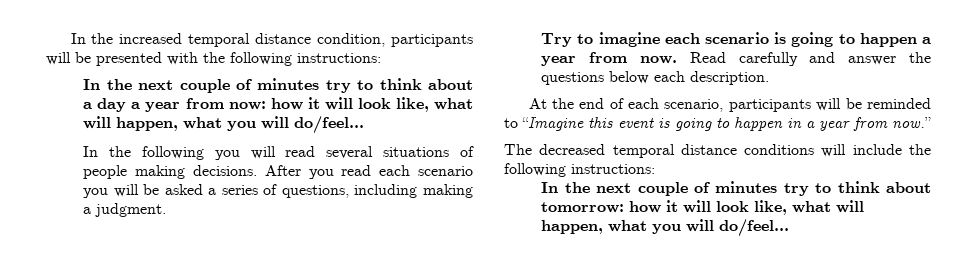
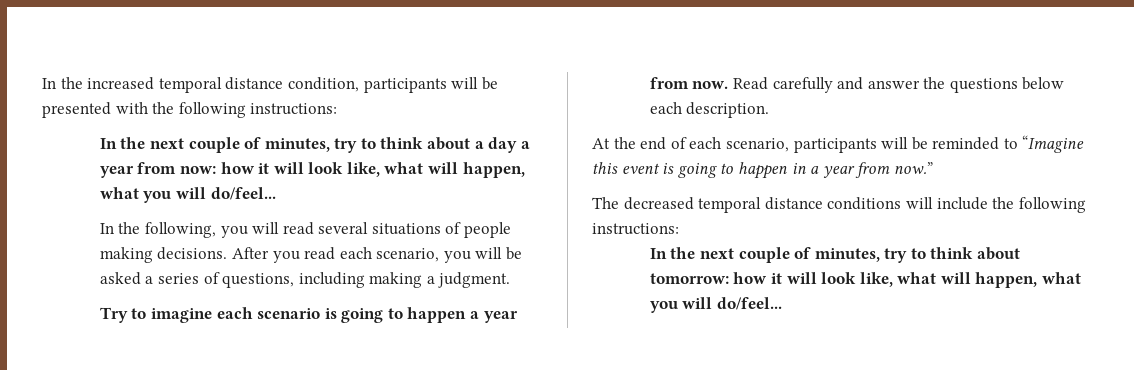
[257,78,320,90] minutes -> [264,138,330,152] minutes,
[141,146,204,160] following -> [144,222,216,238] following,
[417,166,473,176] scenario -> [376,248,440,262] scenario,
[715,181,778,193] minutes -> [814,248,880,262] minutes,

